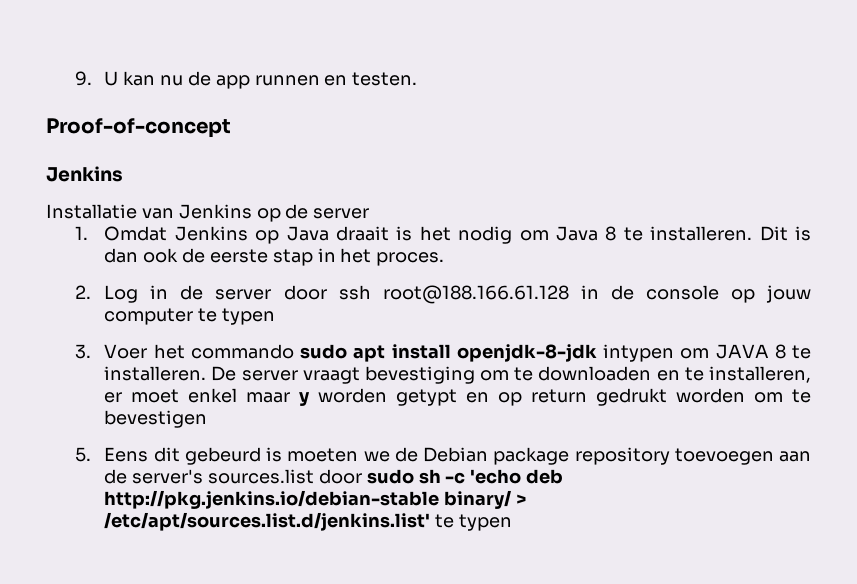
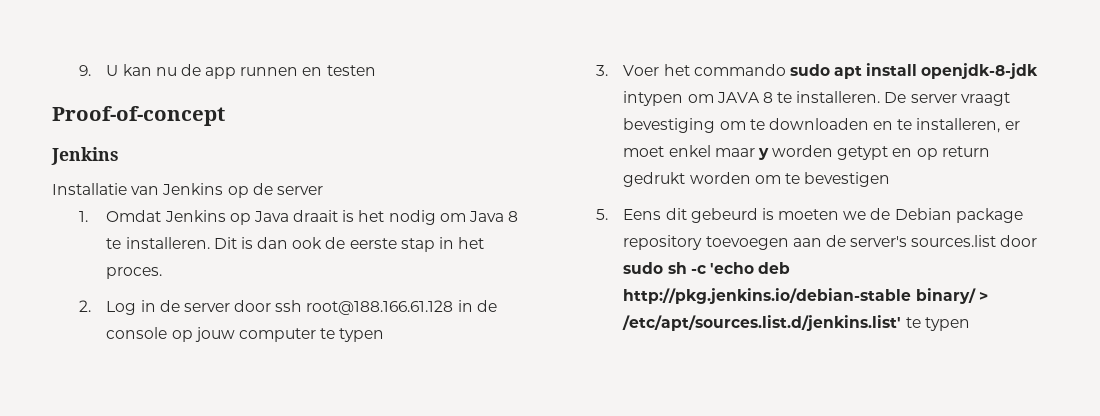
[352,72,418,86] testen. -> [326,65,376,76] testen

